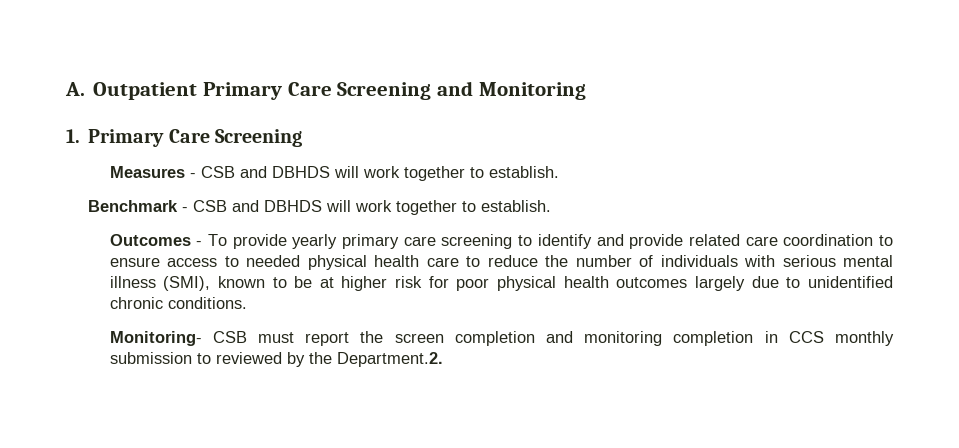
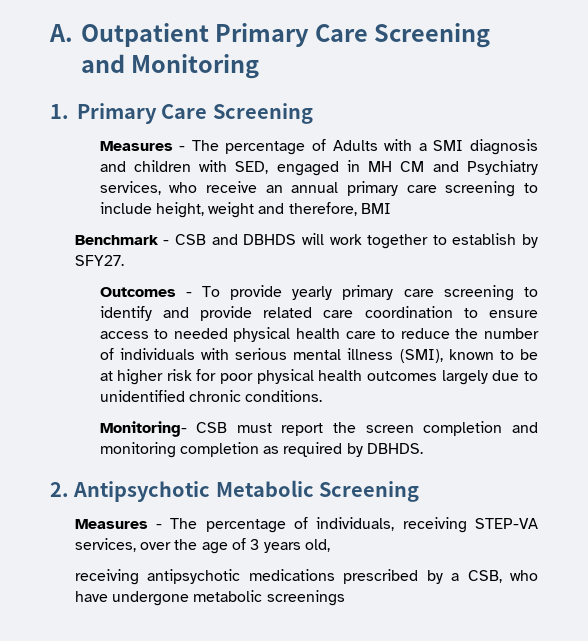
[200,166,559,181] CSB and DBHDS will work together to establish. -> [191,139,538,155] [99,160,538,176] [99,181,538,197] [99,202,392,218] The percentage of Adults with a SMI diagnosis and children with SED, engaged in MH CM and Psychiatry services, who receive an annual primary care screening to include height, weight and therefore, BMI
[480,200,551,212] establish. -> [452,233,538,248] [74,255,124,266] establish by SFY27.
[764,331,894,346] [109,352,443,367] in CCS monthly submission to reviewed by the Department.2. -> [263,442,424,457] [50,480,420,502] [74,517,538,533] [74,538,330,554] [74,569,538,585] [74,590,345,606] as required by DBHDS. // 2. Antipsychotic Metabolic Screening // Measures - The percentage of individuals, receiving STEP-VA services, over the age of 3 years old, // receiving antipsychotic medications prescribed by a CSB, who have undergone metabolic screenings

